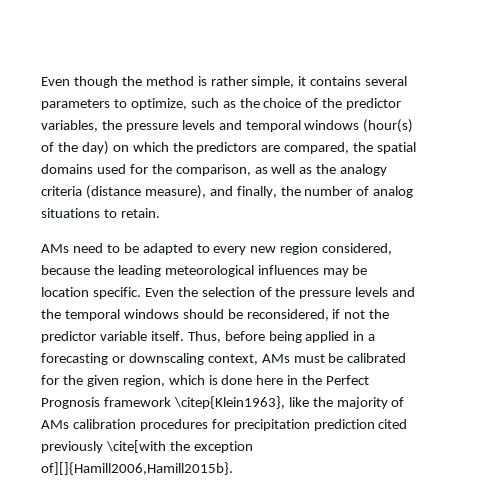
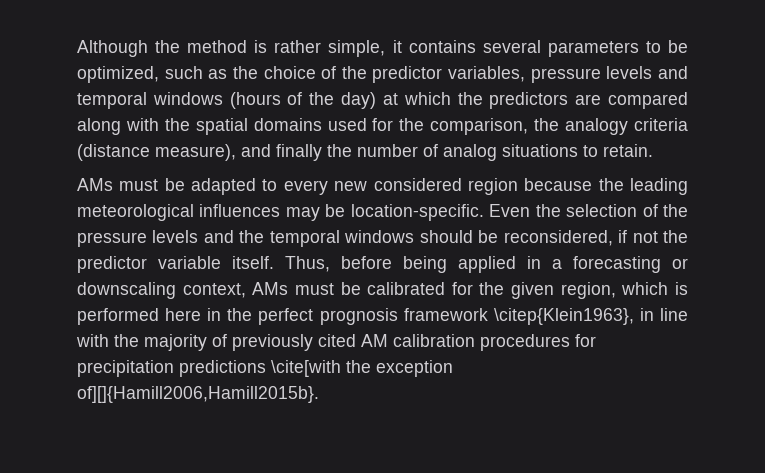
[41,76,118,88] Even though -> [77,40,148,57] Although
[130,98,187,110] optimize, -> [668,40,688,53] [77,66,159,83] be optimized,
[101,120,122,130] the -> (526, 74) none
[363,119,414,133] (hour(s) -> [229,92,281,109] (hours
[112,145,129,152] on -> [382,93,398,105] at
[284,142,350,154] compared, -> [608,92,688,109] [77,118,159,135] compared along with
[254,164,313,174] as well as -> (529, 126) none
[236,186,277,198] finally, -> [276,144,322,161] finally
[72,243,120,253] need to -> [119,179,159,191] must
[280,243,393,255] region considered, -> [373,178,518,195] considered region
[41,287,141,299] location specific. -> [350,204,484,221] location-specific.
[221,375,253,385] done -> [77,308,159,325] performed
[326,375,370,385] [41,396,405,409] [41,420,69,429] Perfect Prognosis framework \citep{Klein1963}, like the majority of AMs -> [258,308,688,325] [76,334,388,351] perfect prognosis framework \citep{Klein1963}, in line with the majority of previously cited AM
[313,419,408,431] [41,441,103,453] prediction cited previously -> [179,360,266,377] predictions

